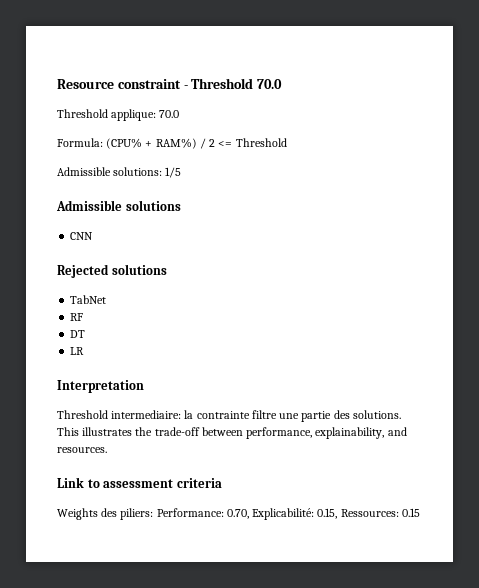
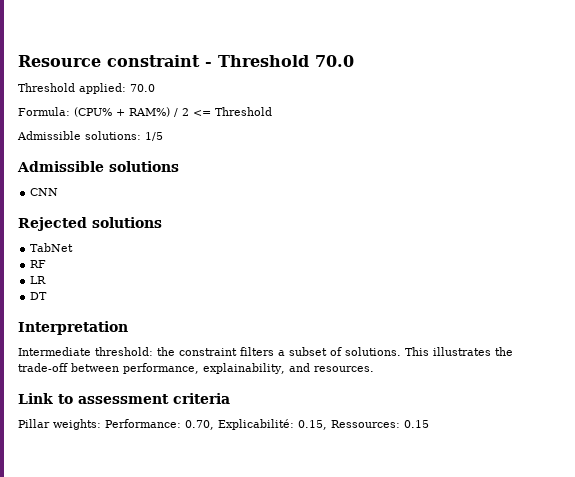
[111,109,157,121] applique: -> [79,83,126,94] applied:
(84, 317) none -> [30,276,47,284] // LR
[70,347,85,355] // LR -> (48, 296) none
[57,410,350,422] Threshold intermediaire: la contrainte filtre une partie des -> [18,347,342,356] Intermediate threshold: the constraint filters a subset of
[57,508,154,520] Weights des piliers: -> [18,419,101,430] Pillar weights:

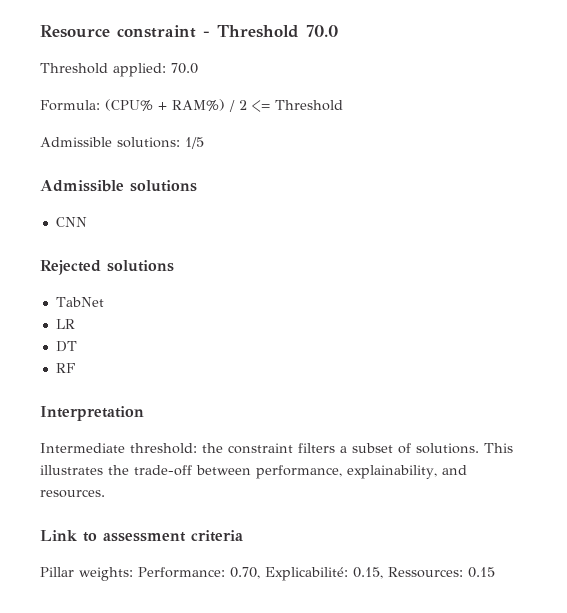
[30,260,47,268] // RF -> (104, 302) none
(48, 296) none -> [55,363,75,373] // RF

